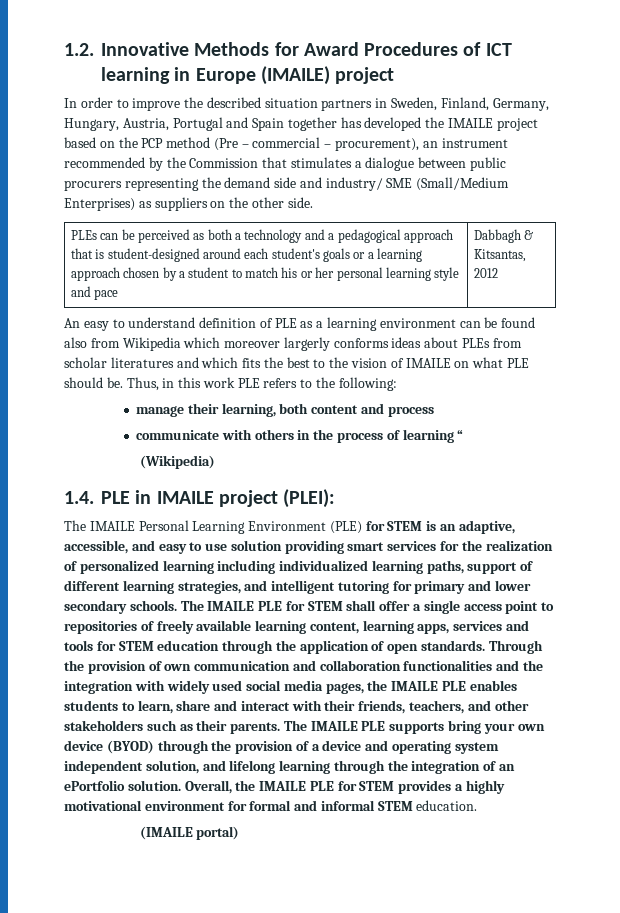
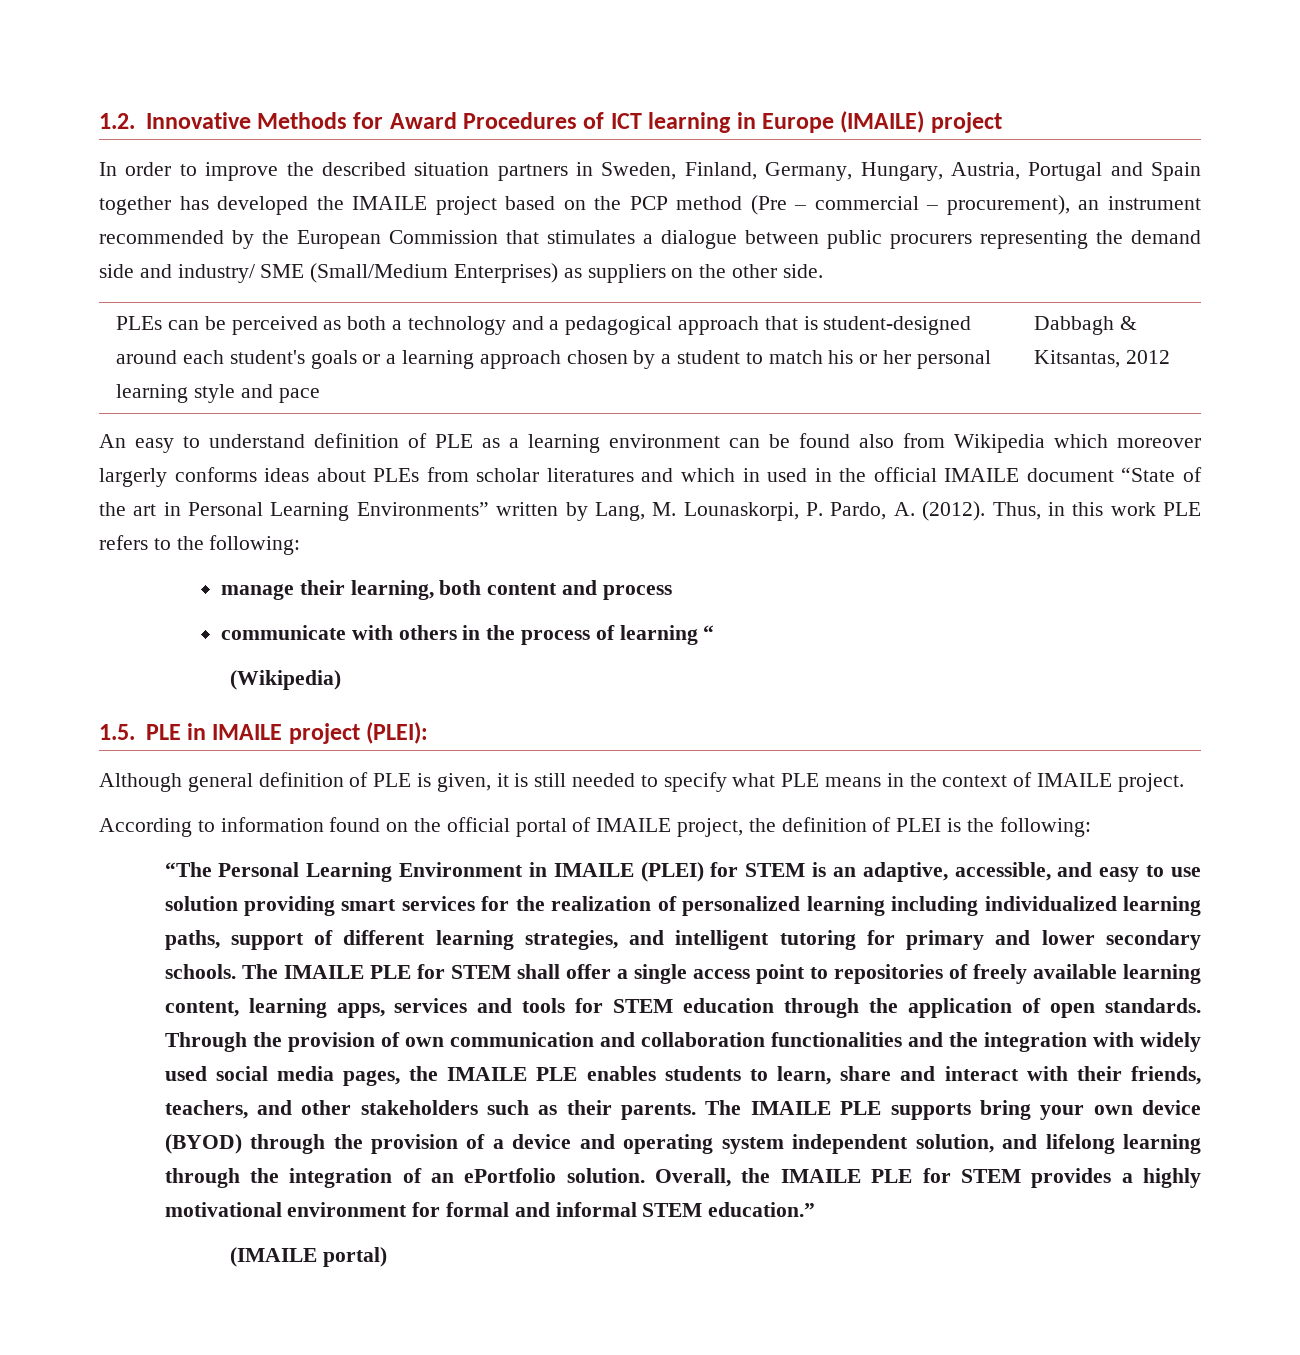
(186, 162) none -> [297,230,381,249] European
[242,357,529,368] [64,377,123,388] fits the best to the vision of IMAILE on what PLE should be. -> [742,467,1202,482] [99,501,986,521] in used in the official IMAILE document “State of the art in Personal Learning Environments” written by Lang, M. Lounaskorpi, P. Pardo, A. (2012).
[64,491,94,504] 1.4. -> [99,724,135,740] 1.5.
[64,520,362,534] The IMAILE Personal Learning Environment (PLE) -> [99,772,1184,792] [99,817,1091,837] [164,862,704,882] Although general definition of PLE is given, it is still needed to specify what PLE means in the context of IMAILE project. // According to information found on the official portal of IMAILE project, the definition of PLEI is the following: // “The Personal Learning Environment in IMAILE (PLEI)
[416,800,478,811] education. -> [708,1202,816,1217] education.”

